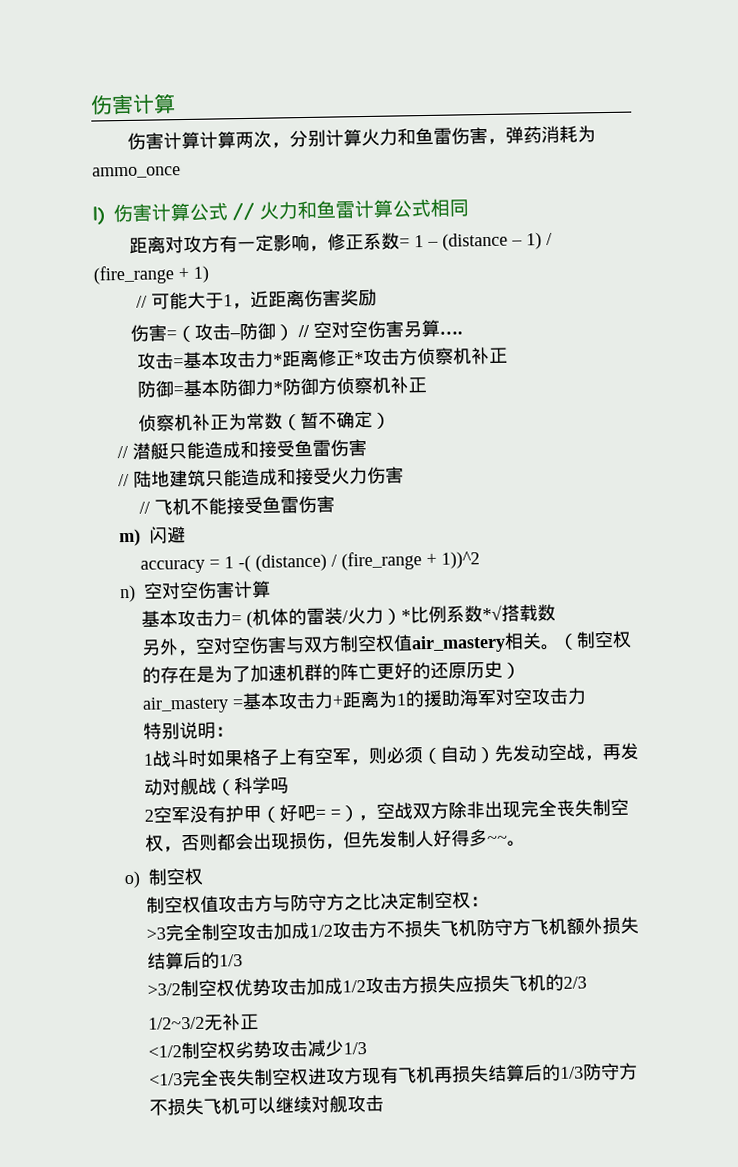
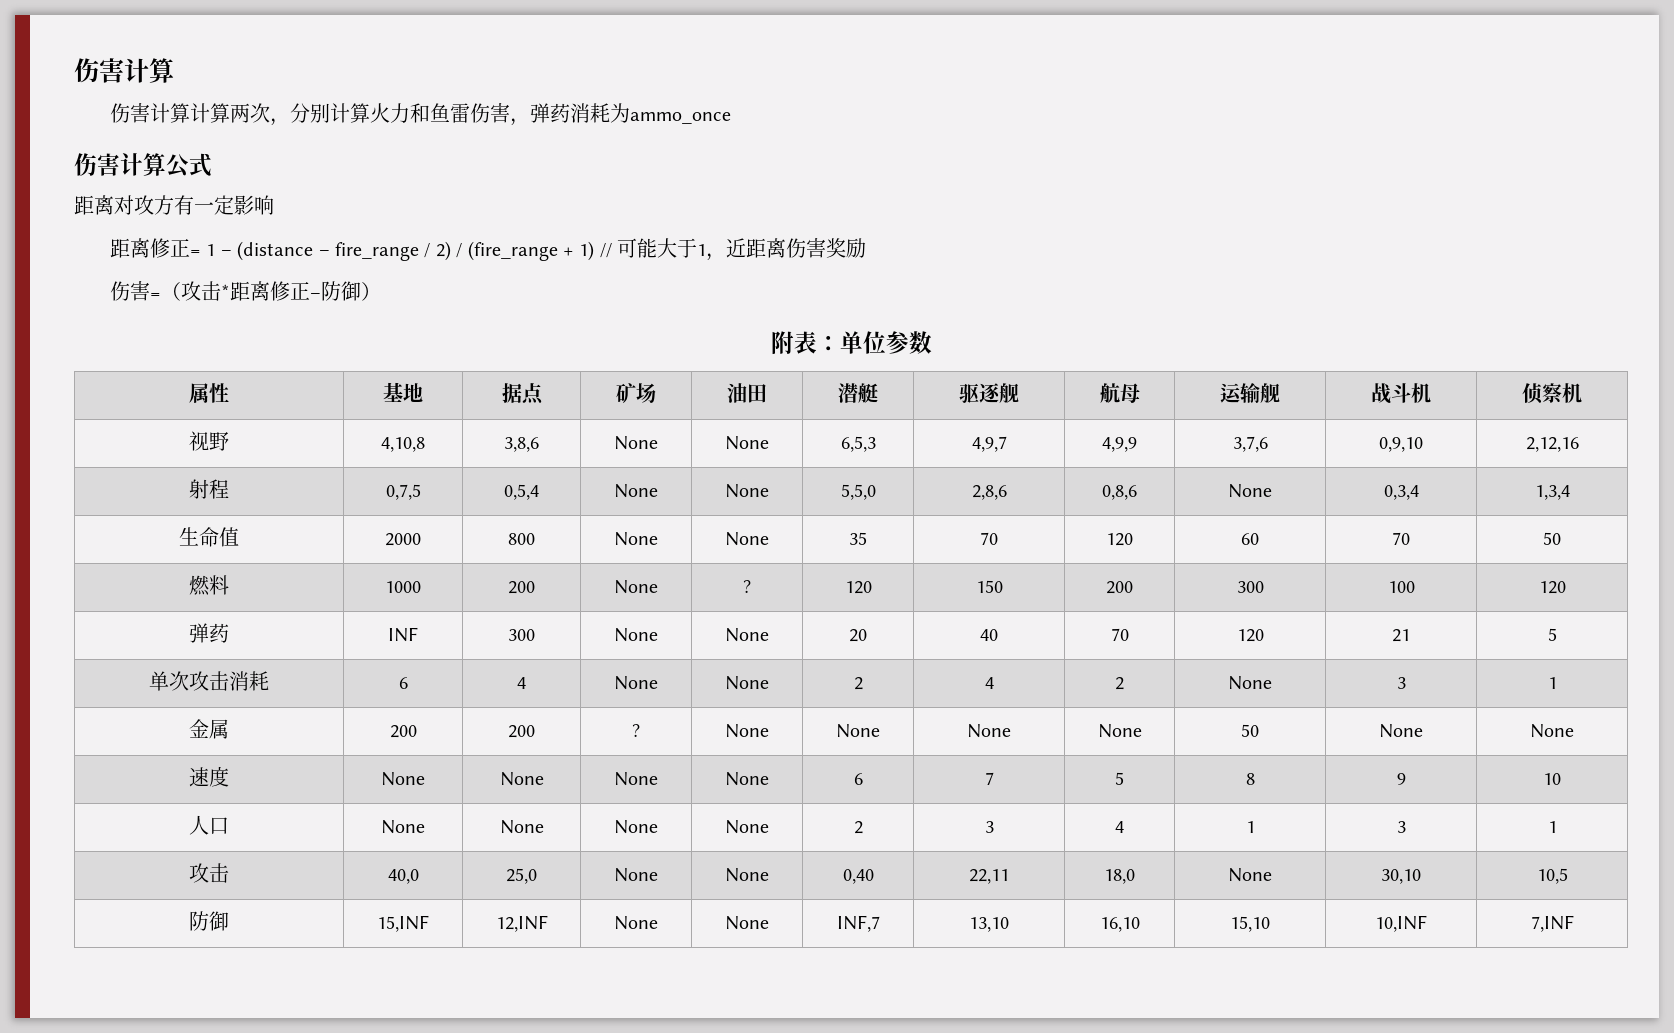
[92,206,106,225] l) -> (732, 118) none
[232,198,469,221] // 火力和鱼雷计算公式相同 -> (212, 165) none
[309,232,401,252] ，修正系数 -> [110,238,191,258] // 距离修正
[526,232,543,250] 1) -> [335,241,451,261] fire_range / 2)
(209, 274) // -> (595, 251) none
[229,319,464,341] [136,346,508,370] [136,376,427,398] [137,410,391,432] [116,439,367,460] [117,466,404,488] [138,495,335,516] [118,526,186,547] [139,551,480,574] [118,580,271,603] [140,603,556,629] [140,630,632,657] [141,660,521,684] [141,687,587,714] [142,721,234,740] [142,742,639,768] [143,776,289,796] [143,798,629,824] [144,829,526,853] [123,867,203,889] [145,891,489,914] [145,916,639,942] [146,951,243,970] [146,973,587,998] [147,1013,259,1031] [147,1039,367,1060] [148,1062,638,1088] [148,1094,384,1116] –防御） // 空对空伤害另算…. // 攻击=基本攻击力*距离修正*攻击方侦察机补正 // 防御=基本防御力*防御方侦察机补正 // 侦察机补正为常数（暂不确定） // // 潜艇只能造成和接受鱼雷伤害 // // 陆地建筑只能造成和接受火力伤害 // // 飞机不能接受鱼雷伤害 // m)闪避 // accuracy = 1 -( (distance) / (fire_range + 1))^2 // n)空对空伤害计算 // 基本攻击力= (机体的雷装/火力）*比例系数*√搭载数 // 另外，空对空伤害与双方制空权值air_mastery相关。（制空权的存在是为了加速机群的阵亡更好的还原历史） // air_mastery =基本攻击力+距离为1的援助海军对空攻击力 // 特别说明： // 1战斗时如果格子上有空军，则必须（自动）先发动空战，再发动对舰战（科学吗 // 2空军没有护甲（好吧= =），空战双方除非出现完全丧失制空权，否则都会出现损伤，但先发制人好得多~~。 // o)制空权 // 制空权值攻击方与防守方之比决定制空权： // >3完全制空攻击加成1/2攻击方不损失飞机防守方飞机额外损失结算后的1/3 // >3/2制空权优势攻击加成1/2攻击方损失应损失飞机的2/3 // 1/2~3/2无补正 // <1/2制空权劣势攻击减少1/3 // <1/3完全丧失制空权进攻方现有飞机再损失结算后的1/3防守方不损失飞机可以继续对舰攻击 -> [221,281,382,301] [770,331,932,355] [189,383,229,403] [383,382,423,402] [501,383,544,405] [616,383,656,404] [727,383,767,403] [838,383,878,403] [959,383,1019,403] [1099,383,1140,403] [1220,382,1280,403] [1371,383,1431,404] [1522,383,1582,404] [189,431,229,451] [381,437,425,452] [504,437,539,452] [614,436,658,450] [725,436,769,450] [840,436,876,452] [971,436,1007,452] [1102,437,1137,452] [1232,436,1268,452] [1379,437,1423,452] [1525,437,1579,452] [189,479,229,499] [385,484,421,500] [504,484,539,500] [614,484,658,498] [725,484,769,498] [840,484,876,500] [971,485,1007,500] [1102,485,1137,500] [1228,484,1272,498] [1383,485,1419,500] [1534,485,1570,500] [179,527,239,547] [385,533,421,546] [508,533,535,545] [614,532,658,546] [725,532,769,546] [849,532,867,545] [980,532,998,545] [1106,533,1133,546] [1241,533,1259,545] [1392,532,1410,545] [1543,532,1561,545] [189,575,229,596] [385,581,421,593] [508,581,535,594] [614,580,658,594] [743,580,751,593] [844,581,872,594] [975,580,1003,593] [1106,581,1133,594] [1236,581,1264,593] [1387,581,1415,593] [1538,581,1566,594] [189,623,229,643] [388,627,418,642] [508,629,535,641] [614,628,658,642] [725,628,769,642] [849,629,867,642] [980,629,998,641] [1110,628,1129,641] [1236,629,1264,642] [1392,629,1410,642] [1547,628,1557,641] [149,671,269,691] [398,677,408,689] [517,677,526,689] [614,676,658,690] [725,676,769,690] [853,677,863,690] [984,677,994,689] [1115,677,1124,690] [1228,676,1272,690] [1396,677,1406,689] [1547,677,1557,689] [189,719,229,739] [389,725,417,738] [508,725,535,738] [632,724,640,737] [725,724,769,738] [836,724,880,738] [967,724,1011,738] [1097,724,1142,738] [1241,724,1259,737] [1379,724,1423,738] [1530,724,1574,738] [189,766,229,787] [381,772,425,786] [499,772,544,786] [614,772,658,786] [725,772,769,786] [853,773,863,785] [984,772,994,785] [1115,772,1124,785] [1245,773,1255,785] [1396,773,1406,785] [1543,773,1561,785] [189,815,229,835] [381,820,425,834] [499,820,544,834] [614,820,658,834] [725,820,769,834] [853,821,863,834] [984,821,994,833] [1115,821,1124,833] [1245,821,1255,833] [1396,821,1406,833] [1547,821,1557,833] [189,863,229,883] [387,869,419,884] [506,868,537,884] [614,868,658,882] [725,868,769,882] [842,869,874,884] [969,869,1009,884] [1104,869,1135,884] [1228,868,1272,882] [1381,869,1421,884] [1536,868,1568,884] [189,911,229,931] [377,915,429,932] [495,915,548,932] [614,916,658,930] [725,916,769,930] [836,915,880,932] [969,917,1009,932] [1099,917,1140,932] [1230,916,1270,932] [1375,915,1427,932] [1530,915,1574,932] *距离修正–防御） // 附表：单位参数 // 属性 | 基地 | 据点 | 矿场 | 油田 | 潜艇 | 驱逐舰 | 航母 | 运输舰 | 战斗机 | 侦察机 // 视野 | 4,10,8 | 3,8,6 | None | None | 6,5,3 | 4,9,7 | 4,9,9 | 3,7,6 | 0,9,10 | 2,12,16 // 射程 | 0,7,5 | 0,5,4 | None | None | 5,5,0 | 2,8,6 | 0,8,6 | None | 0,3,4 | 1,3,4 // 生命值 | 2000 | 800 | None | None | 35 | 70 | 120 | 60 | 70 | 50 // 燃料 | 1000 | 200 | None | ? | 120 | 150 | 200 | 300 | 100 | 120 // 弹药 | INF | 300 | None | None | 20 | 40 | 70 | 120 | 21 | 5 // 单次攻击消耗 | 6 | 4 | None | None | 2 | 4 | 2 | None | 3 | 1 // 金属 | 200 | 200 | ? | None | None | None | None | 50 | None | None // 速度 | None | None | None | None | 6 | 7 | 5 | 8 | 9 | 10 // 人口 | None | None | None | None | 2 | 3 | 4 | 1 | 3 | 1 // 攻击 | 40,0 | 25,0 | None | None | 0,40 | 22,11 | 18,0 | None | 30,10 | 10,5 // 防御 | 15,INF | 12,INF | None | None | INF,7 | 13,10 | 16,10 | 15,10 | 10,INF | 7,INF

